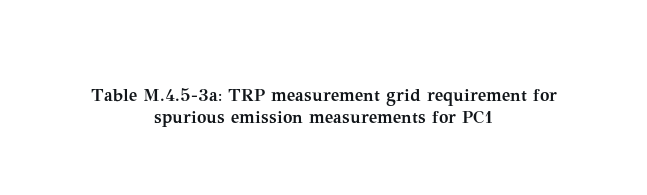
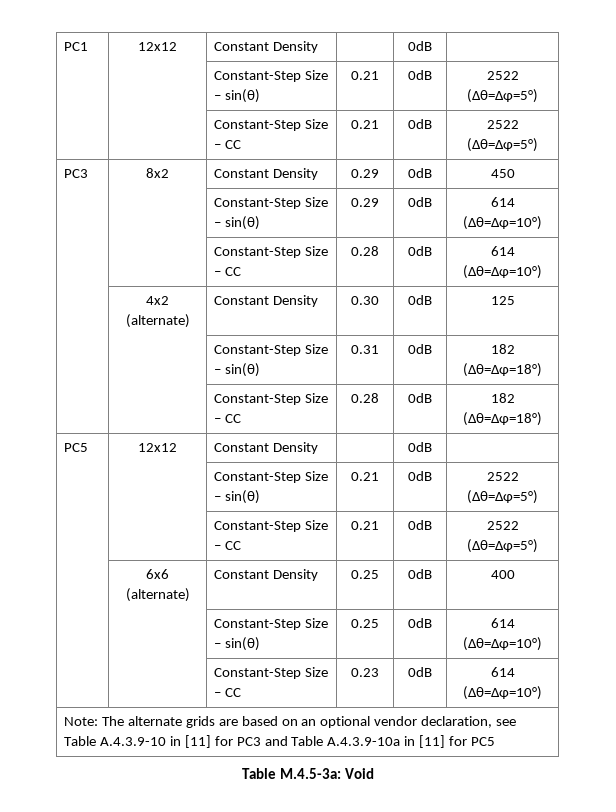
[90,88,557,106] [154,110,493,127] Table M.4.5-3a: TRP measurement grid requirement for spurious emission measurements for PC1 -> [64,42,89,51] [138,42,177,51] [214,41,318,53] [408,41,432,51] [214,70,328,82] [214,89,260,103] [351,71,379,80] [408,70,432,80] [486,71,519,80] [467,89,538,103] [214,119,328,131] [214,140,241,149] [351,120,379,129] [408,119,432,129] [486,120,519,129] [467,138,538,152] [64,169,89,178] [146,168,169,178] [214,168,318,180] [351,169,379,178] [408,168,432,178] [490,169,515,178] [214,197,328,209] [214,216,260,230] [351,198,379,207] [408,197,432,207] [490,197,515,207] [463,216,542,230] [214,246,328,258] [214,267,241,276] [351,246,379,256] [408,246,432,256] [490,246,515,256] [463,265,542,279] [146,296,169,305] [125,314,190,328] [214,295,318,307] [351,296,379,305] [408,295,432,305] [490,296,515,305] [214,344,328,356] [214,363,260,377] [351,345,379,354] [408,344,432,354] [490,344,515,354] [463,363,542,377] [214,393,328,405] [214,414,241,423] [351,393,379,403] [408,393,432,403] [490,393,515,403] [463,412,542,426] [64,443,89,452] [138,443,177,452] [214,442,318,454] [408,442,432,452] [214,471,328,483] [214,490,260,504] [351,472,379,481] [408,471,432,481] [486,472,519,481] [467,490,538,504] [214,520,328,532] [214,541,241,550] [351,521,379,530] [408,520,432,530] [486,521,519,530] [467,539,538,553] [146,569,169,579] [125,588,190,602] [214,569,318,581] [351,570,379,579] [408,569,432,579] [490,570,515,579] [214,618,328,630] [214,637,260,651] [351,619,379,628] [408,618,432,628] [490,618,515,628] [463,637,542,651] [214,667,328,679] [214,688,241,697] [351,668,379,677] [408,667,432,677] [490,667,515,677] [463,686,542,700] [64,716,517,728] [64,735,496,748] [242,768,374,779] PC1 | 12x12 | Constant Density | | 0dB | // | | Constant-Step Size – sin(θ) | 0.21 | 0dB | 2522 (Δθ=Δφ=5°) // | | Constant-Step Size – CC | 0.21 | 0dB | 2522 (Δθ=Δφ=5°) // PC3 | 8x2 | Constant Density | 0.29 | 0dB | 450 // | | Constant-Step Size – sin(θ) | 0.29 | 0dB | 614 (Δθ=Δφ=10°) // | | Constant-Step Size – CC | 0.28 | 0dB | 614 (Δθ=Δφ=10°) // | 4x2 (alternate) | Constant Density | 0.30 | 0dB | 125 // | | Constant-Step Size – sin(θ) | 0.31 | 0dB | 182 (Δθ=Δφ=18°) // | | Constant-Step Size – CC | 0.28 | 0dB | 182 (Δθ=Δφ=18°) // PC5 | 12x12 | Constant Density | | 0dB | // | | Constant-Step Size – sin(θ) | 0.21 | 0dB | 2522 (Δθ=Δφ=5°) // | | Constant-Step Size – CC | 0.21 | 0dB | 2522 (Δθ=Δφ=5°) // | 6x6 (alternate) | Constant Density | 0.25 | 0dB | 400 // | | Constant-Step Size – sin(θ) | 0.25 | 0dB | 614 (Δθ=Δφ=10°) // | | Constant-Step Size – CC | 0.23 | 0dB | 614 (Δθ=Δφ=10°) // Note: The alternate grids are based on an optional vendor declaration, see Table A.4.3.9-10 in [11] for PC3 and Table A.4.3.9-10a in [11] for PC5 // Table M.4.5-3a: Void

